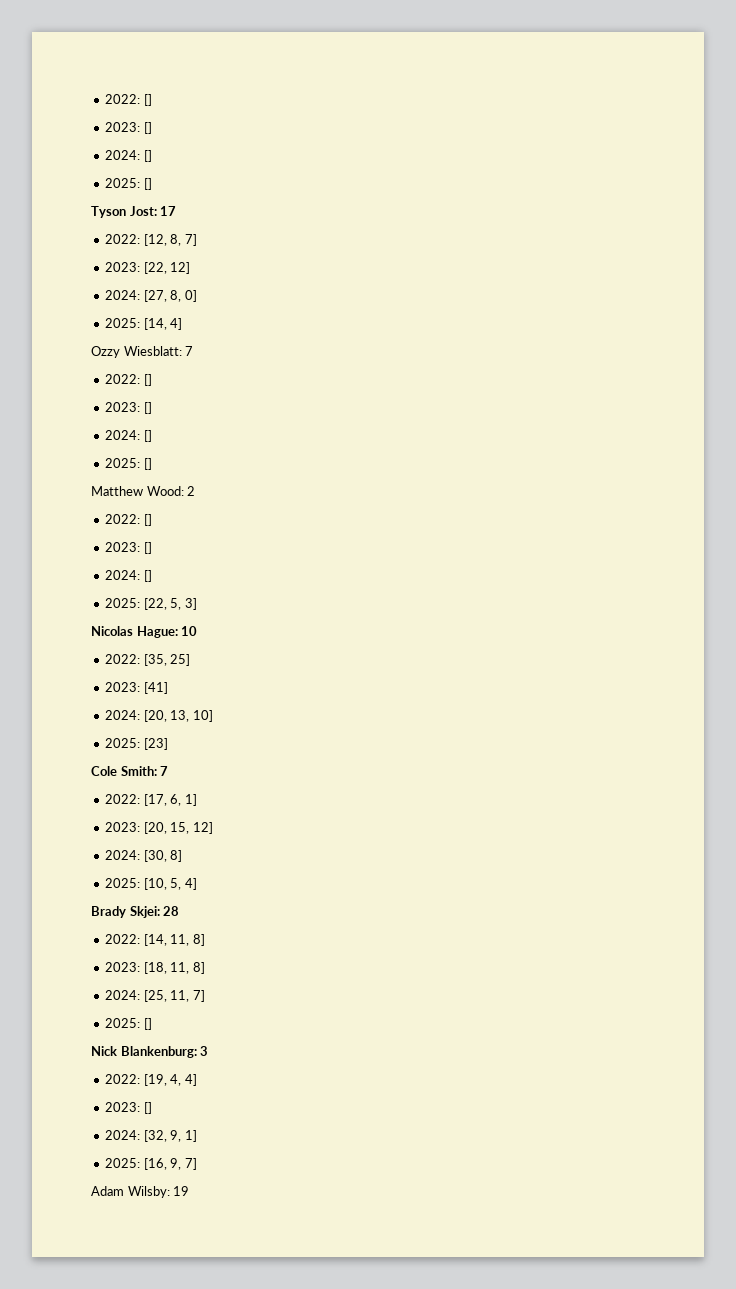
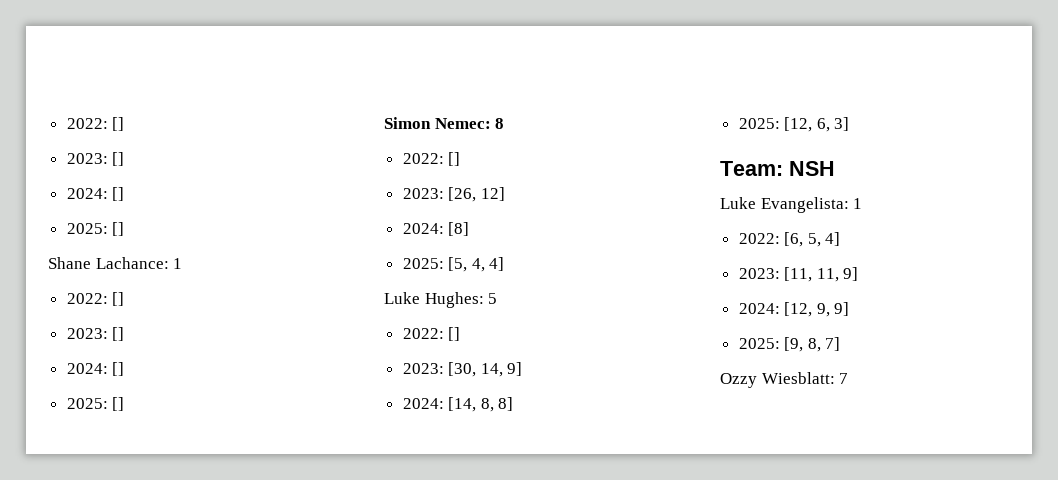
[105,94,152,106] [105,122,152,134] [105,150,152,162] [105,178,152,190] [91,206,177,218] [105,234,197,246] [105,262,191,274] [105,290,197,302] [105,318,183,330] [91,346,194,358] [105,374,152,386] [105,402,152,414] [105,430,152,442] [105,458,152,470] [91,486,196,496] [105,514,152,526] [105,542,152,554] [105,570,152,582] [105,598,197,610] [91,626,198,638] [105,654,191,666] [105,682,168,694] [105,710,213,722] [105,738,168,750] [91,766,169,776] [105,794,197,806] [105,822,213,834] [105,850,183,862] [105,878,197,890] [91,906,180,918] [105,934,205,946] [105,962,205,974] [105,990,205,1002] [105,1018,152,1030] [91,1046,209,1058] [105,1074,197,1086] [105,1102,152,1114] [105,1130,197,1142] [105,1158,197,1170] [91,1186,190,1198] 2022: [] // 2023: [] // 2024: [] // 2025: [] // Tyson Jost: 17 // 2022: [12, 8, 7] // 2023: [22, 12] // 2024: [27, 8, 0] // 2025: [14, 4] // Ozzy Wiesblatt: 7 // 2022: [] // 2023: [] // 2024: [] // 2025: [] // Matthew Wood: 2 // 2022: [] // 2023: [] // 2024: [] // 2025: [22, 5, 3] // Nicolas Hague: 10 // 2022: [35, 25] // 2023: [41] // 2024: [20, 13, 10] // 2025: [23] // Cole Smith: 7 // 2022: [17, 6, 1] // 2023: [20, 15, 12] // 2024: [30, 8] // 2025: [10, 5, 4] // Brady Skjei: 28 // 2022: [14, 11, 8] // 2023: [18, 11, 8] // 2024: [25, 11, 7] // 2025: [] // Nick Blankenburg: 3 // 2022: [19, 4, 4] // 2023: [] // 2024: [32, 9, 1] // 2025: [16, 9, 7] // Adam Wilsby: 19 -> [66,117,125,131] [66,152,125,166] [66,187,125,201] [66,222,125,236] [48,257,183,269] [66,292,125,306] [66,327,125,341] [66,362,125,376] [66,397,125,411] [384,117,505,129] [402,152,461,166] [402,187,505,202] [402,222,470,236] [402,257,505,272] [384,292,498,308] [402,327,461,341] [402,362,523,377] [402,397,514,412] [738,117,850,132] [720,161,835,176] [720,197,863,213] [738,232,841,247] [738,267,859,282] [738,302,850,317] [738,337,841,352] [720,372,849,388] 2022: [] // 2023: [] // 2024: [] // 2025: [] // Shane Lachance: 1 // 2022: [] // 2023: [] // 2024: [] // 2025: [] // Simon Nemec: 8 // 2022: [] // 2023: [26, 12] // 2024: [8] // 2025: [5, 4, 4] // Luke Hughes: 5 // 2022: [] // 2023: [30, 14, 9] // 2024: [14, 8, 8] // 2025: [12, 6, 3] // Team: NSH // Luke Evangelista: 1 // 2022: [6, 5, 4] // 2023: [11, 11, 9] // 2024: [12, 9, 9] // 2025: [9, 8, 7] // Ozzy Wiesblatt: 7

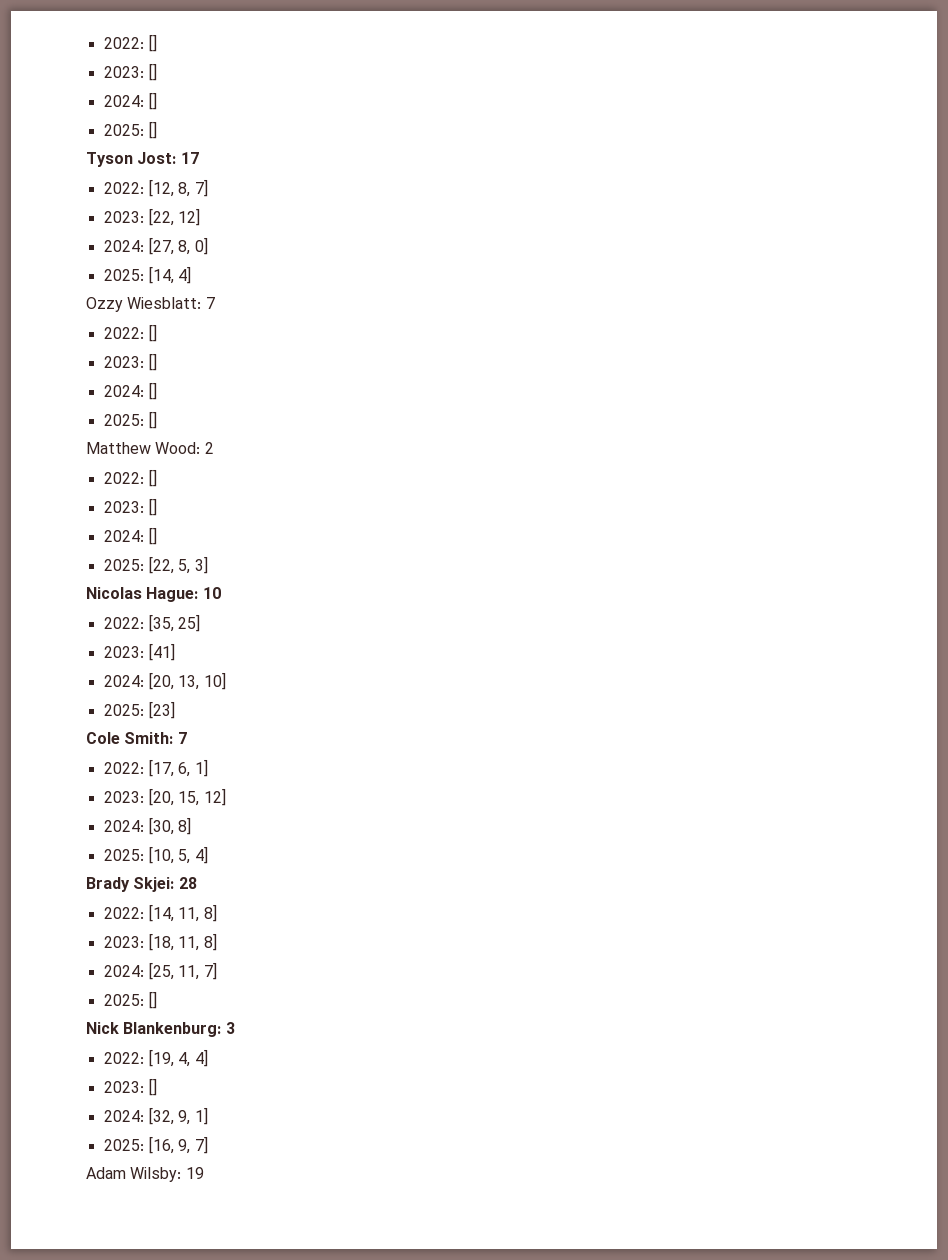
[66,117,125,131] [66,152,125,166] [66,187,125,201] [66,222,125,236] [48,257,183,269] [66,292,125,306] [66,327,125,341] [66,362,125,376] [66,397,125,411] [384,117,505,129] [402,152,461,166] [402,187,505,202] [402,222,470,236] [402,257,505,272] [384,292,498,308] [402,327,461,341] [402,362,523,377] [402,397,514,412] [738,117,850,132] [720,161,835,176] [720,197,863,213] [738,232,841,247] [738,267,859,282] [738,302,850,317] [738,337,841,352] [720,372,849,388] 2022: [] // 2023: [] // 2024: [] // 2025: [] // Shane Lachance: 1 // 2022: [] // 2023: [] // 2024: [] // 2025: [] // Simon Nemec: 8 // 2022: [] // 2023: [26, 12] // 2024: [8] // 2025: [5, 4, 4] // Luke Hughes: 5 // 2022: [] // 2023: [30, 14, 9] // 2024: [14, 8, 8] // 2025: [12, 6, 3] // Team: NSH // Luke Evangelista: 1 // 2022: [6, 5, 4] // 2023: [11, 11, 9] // 2024: [12, 9, 9] // 2025: [9, 8, 7] // Ozzy Wiesblatt: 7 -> [103,34,157,52] [103,63,157,81] [103,92,157,110] [103,121,157,139] [86,152,199,167] [103,179,208,197] [103,208,201,226] [103,237,208,255] [103,266,192,284] [86,297,215,312] [103,324,157,342] [103,353,157,371] [103,382,157,400] [103,411,157,429] [86,442,214,454] [103,469,157,487] [103,498,157,516] [103,527,157,545] [103,556,208,574] [86,587,221,602] [103,614,201,632] [103,643,175,661] [103,672,226,690] [103,701,175,719] [86,732,187,744] [103,759,208,777] [103,788,226,806] [103,817,192,835] [103,846,208,864] [86,877,197,892] [103,904,217,922] [103,933,217,951] [103,962,217,980] [103,991,157,1009] [86,1022,235,1037] [103,1049,208,1067] [103,1078,157,1096] [103,1107,208,1125] [103,1136,208,1154] [86,1167,204,1182] 2022: [] // 2023: [] // 2024: [] // 2025: [] // Tyson Jost: 17 // 2022: [12, 8, 7] // 2023: [22, 12] // 2024: [27, 8, 0] // 2025: [14, 4] // Ozzy Wiesblatt: 7 // 2022: [] // 2023: [] // 2024: [] // 2025: [] // Matthew Wood: 2 // 2022: [] // 2023: [] // 2024: [] // 2025: [22, 5, 3] // Nicolas Hague: 10 // 2022: [35, 25] // 2023: [41] // 2024: [20, 13, 10] // 2025: [23] // Cole Smith: 7 // 2022: [17, 6, 1] // 2023: [20, 15, 12] // 2024: [30, 8] // 2025: [10, 5, 4] // Brady Skjei: 28 // 2022: [14, 11, 8] // 2023: [18, 11, 8] // 2024: [25, 11, 7] // 2025: [] // Nick Blankenburg: 3 // 2022: [19, 4, 4] // 2023: [] // 2024: [32, 9, 1] // 2025: [16, 9, 7] // Adam Wilsby: 19

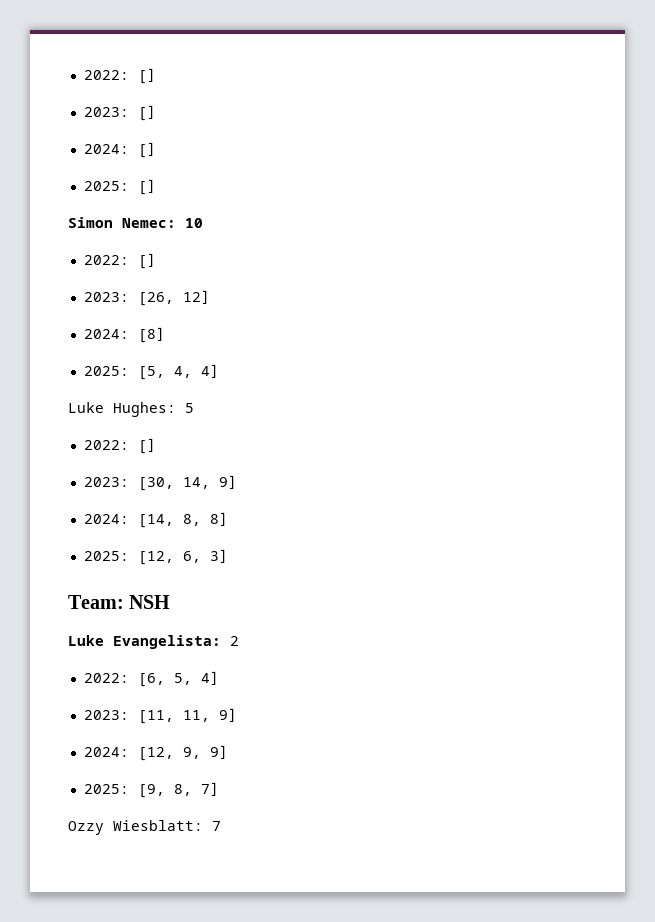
[103,34,157,52] [103,63,157,81] [103,92,157,110] [103,121,157,139] [86,152,199,167] [103,179,208,197] [103,208,201,226] [103,237,208,255] [103,266,192,284] [86,297,215,312] [103,324,157,342] [103,353,157,371] [103,382,157,400] [103,411,157,429] [86,442,214,454] [103,469,157,487] [103,498,157,516] [103,527,157,545] [103,556,208,574] [86,587,221,602] [103,614,201,632] [103,643,175,661] [103,672,226,690] [103,701,175,719] [86,732,187,744] [103,759,208,777] [103,788,226,806] [103,817,192,835] [103,846,208,864] [86,877,197,892] [103,904,217,922] [103,933,217,951] [103,962,217,980] [103,991,157,1009] [86,1022,235,1037] [103,1049,208,1067] [103,1078,157,1096] [103,1107,208,1125] [103,1136,208,1154] [86,1167,204,1182] 2022: [] // 2023: [] // 2024: [] // 2025: [] // Tyson Jost: 17 // 2022: [12, 8, 7] // 2023: [22, 12] // 2024: [27, 8, 0] // 2025: [14, 4] // Ozzy Wiesblatt: 7 // 2022: [] // 2023: [] // 2024: [] // 2025: [] // Matthew Wood: 2 // 2022: [] // 2023: [] // 2024: [] // 2025: [22, 5, 3] // Nicolas Hague: 10 // 2022: [35, 25] // 2023: [41] // 2024: [20, 13, 10] // 2025: [23] // Cole Smith: 7 // 2022: [17, 6, 1] // 2023: [20, 15, 12] // 2024: [30, 8] // 2025: [10, 5, 4] // Brady Skjei: 28 // 2022: [14, 11, 8] // 2023: [18, 11, 8] // 2024: [25, 11, 7] // 2025: [] // Nick Blankenburg: 3 // 2022: [19, 4, 4] // 2023: [] // 2024: [32, 9, 1] // 2025: [16, 9, 7] // Adam Wilsby: 19 -> [83,68,156,84] [83,105,156,121] [83,142,156,158] [83,179,156,195] [68,217,203,228] [83,253,156,269] [83,290,210,306] [83,327,165,343] [83,364,219,380] [68,402,194,417] [83,438,156,454] [83,475,237,491] [83,512,228,528] [83,549,228,565] [68,595,171,609] [68,635,239,649] [83,671,219,687] [83,708,237,724] [83,745,228,761] [83,782,219,798] [68,820,221,835] 2022: [] // 2023: [] // 2024: [] // 2025: [] // Simon Nemec: 10 // 2022: [] // 2023: [26, 12] // 2024: [8] // 2025: [5, 4, 4] // Luke Hughes: 5 // 2022: [] // 2023: [30, 14, 9] // 2024: [14, 8, 8] // 2025: [12, 6, 3] // Team: NSH // Luke Evangelista: 2 // 2022: [6, 5, 4] // 2023: [11, 11, 9] // 2024: [12, 9, 9] // 2025: [9, 8, 7] // Ozzy Wiesblatt: 7

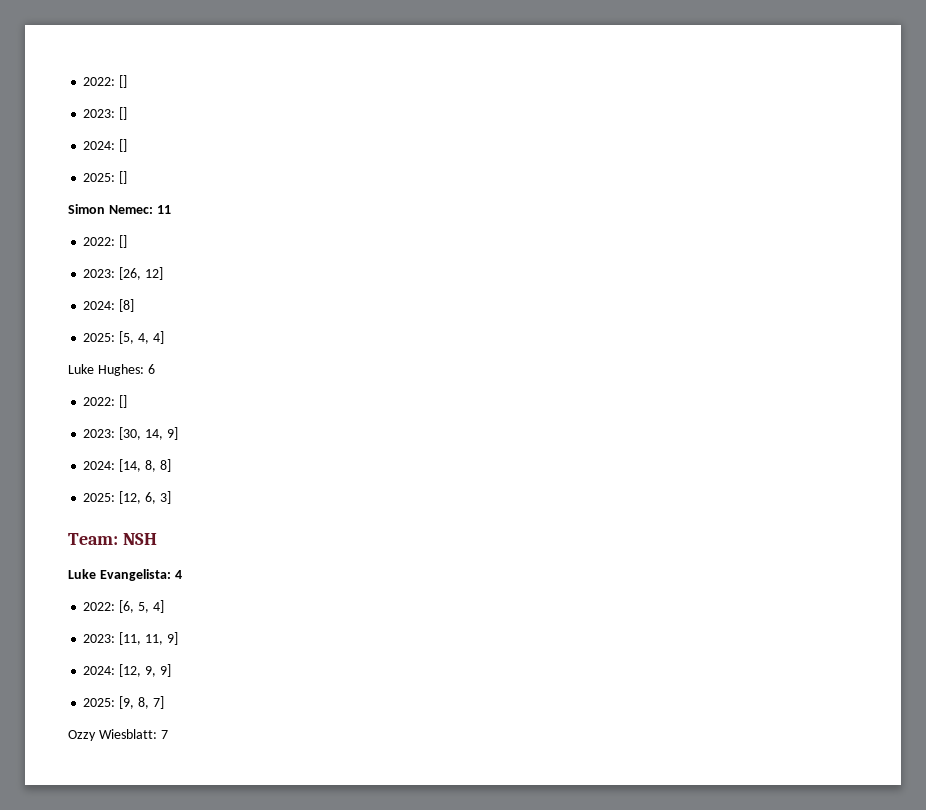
[185,218,203,228] 10 -> [156,205,171,214] 11
[185,403,194,413] 5 -> [147,364,155,374] 6
[230,636,239,646] 2 -> [174,570,182,579] 4

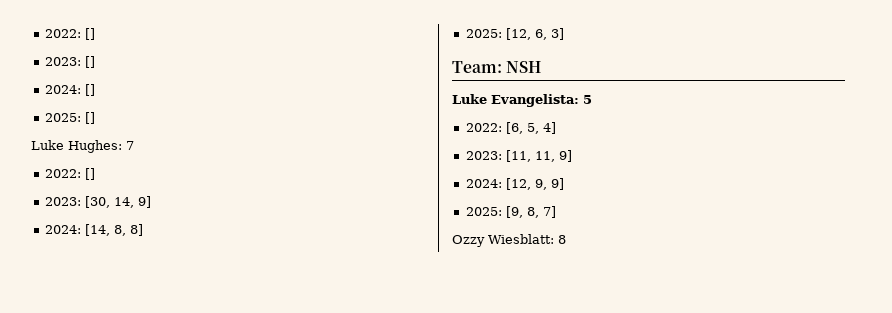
[68,204,171,214] [83,235,128,248] [83,267,163,280] [83,299,135,312] [83,331,164,344] // Simon Nemec: 11 // 2022: [] // 2023: [26, 12] // 2024: [8] // 2025: [5, 4, 4] -> (95, 118) none
[147,364,155,374] 6 -> [126,141,134,150] 7
[174,570,182,579] 4 -> [583,95,592,104] 5
[160,730,168,739] 7 -> [558,235,566,244] 8

